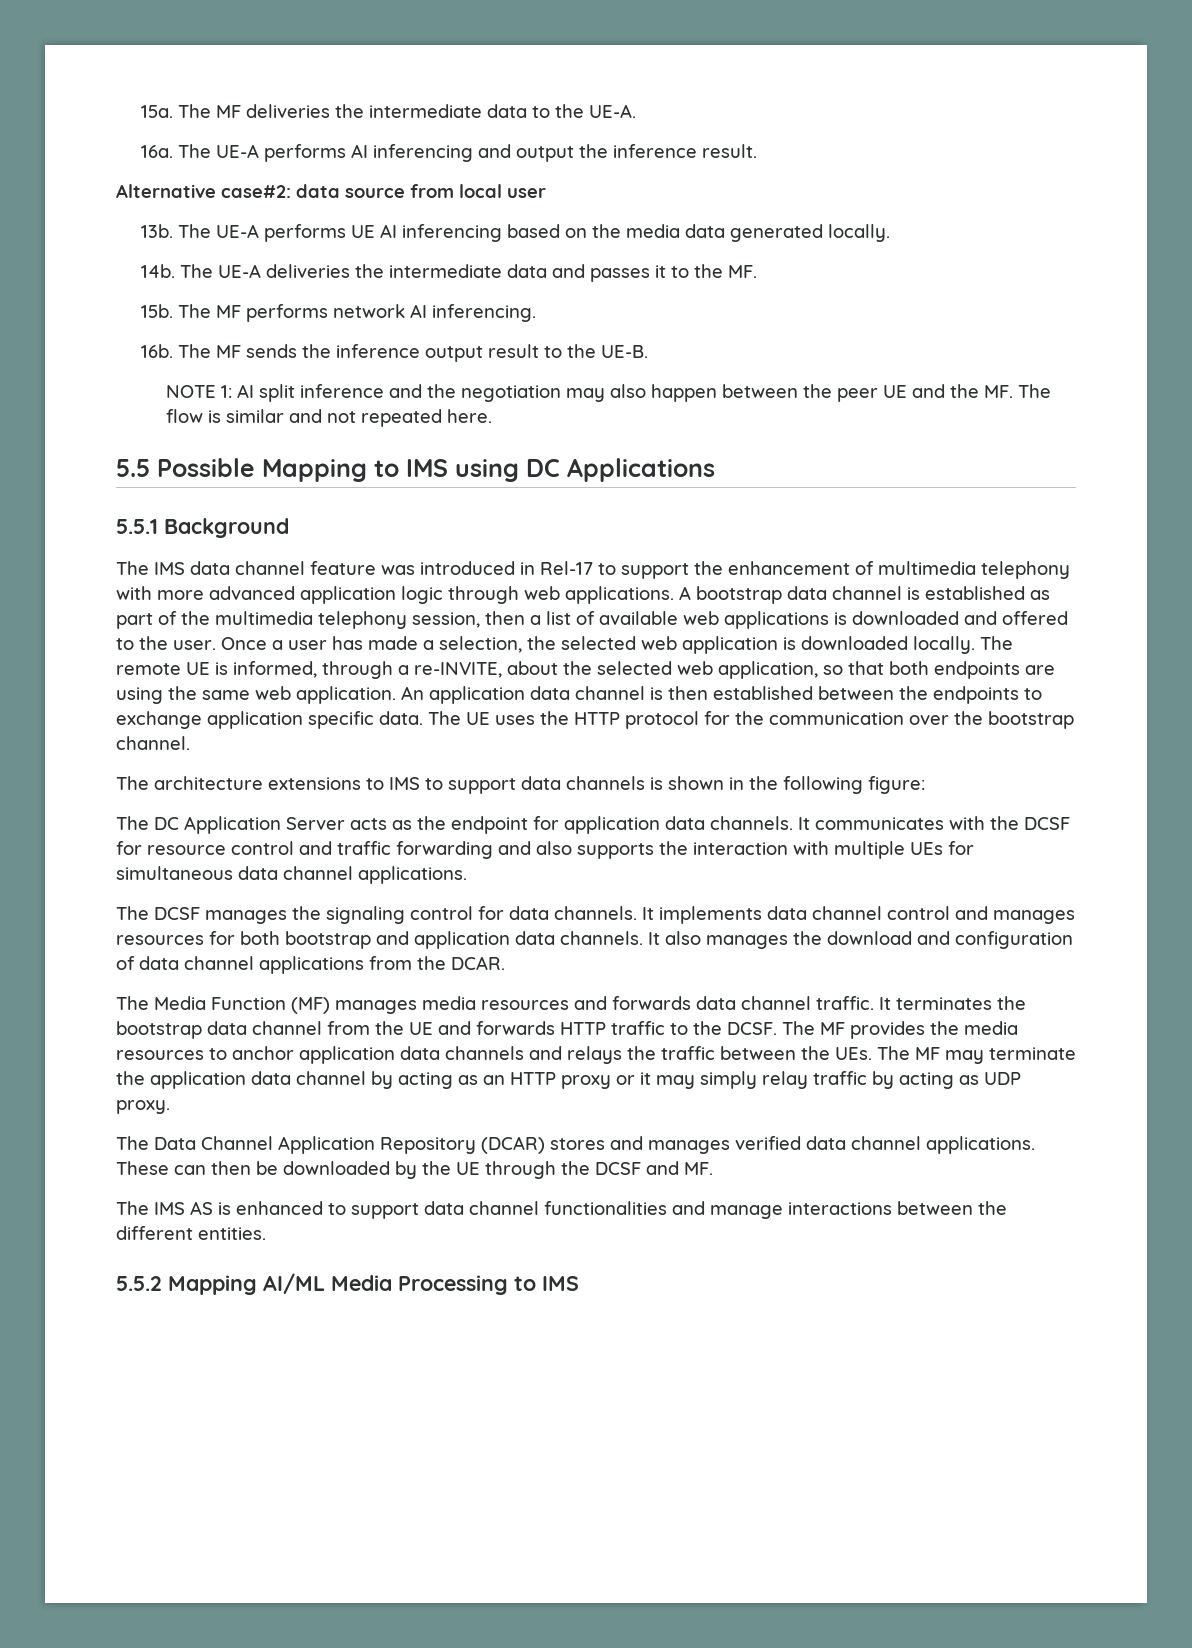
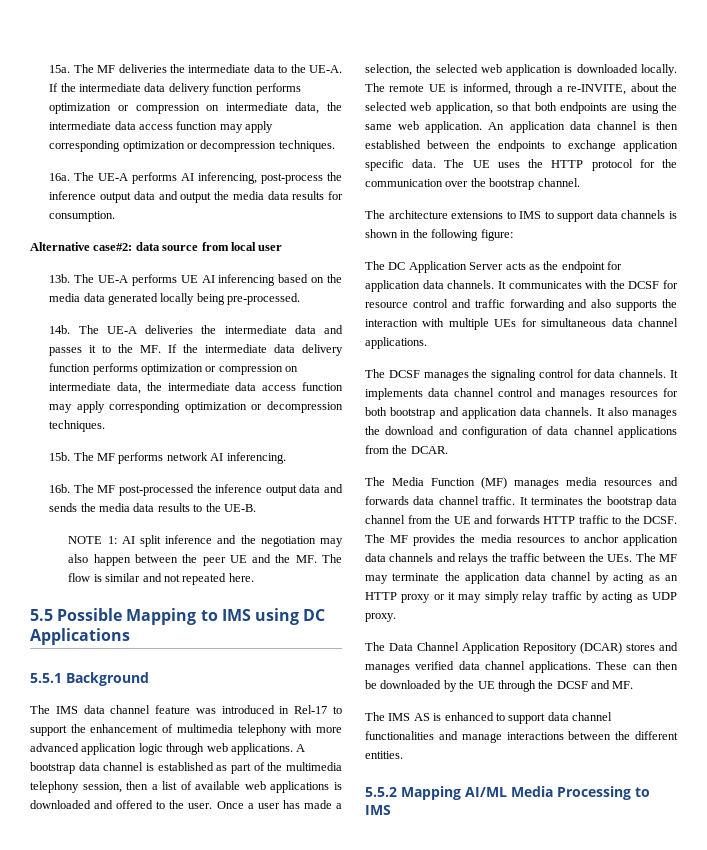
(637, 111) none -> [49,83,301,95] [49,102,342,114] [49,121,274,133] [49,140,335,152] If the intermediate data delivery function performs optimization or compression on intermediate data, the intermediate data access function may apply corresponding optimization or decompression techniques.
[373,144,758,162] inferencing and output the inference result. -> [198,172,342,184] [49,191,343,203] [49,211,116,222] inferencing, post-process the inference output data and output the media data results for consumption.
[828,224,891,242] locally. -> [160,293,301,305] locally being pre-processed.
(758, 271) none -> [168,344,343,356] [49,363,299,375] [49,382,343,394] [49,401,343,413] [49,420,106,432] If the intermediate data delivery function performs optimization or compression on intermediate data, the intermediate data access function may apply corresponding optimization or decompression techniques.
[246,344,540,362] sends the inference output result -> [119,484,343,496] [49,503,190,512] post-processed the inference output data and sends the media data results

